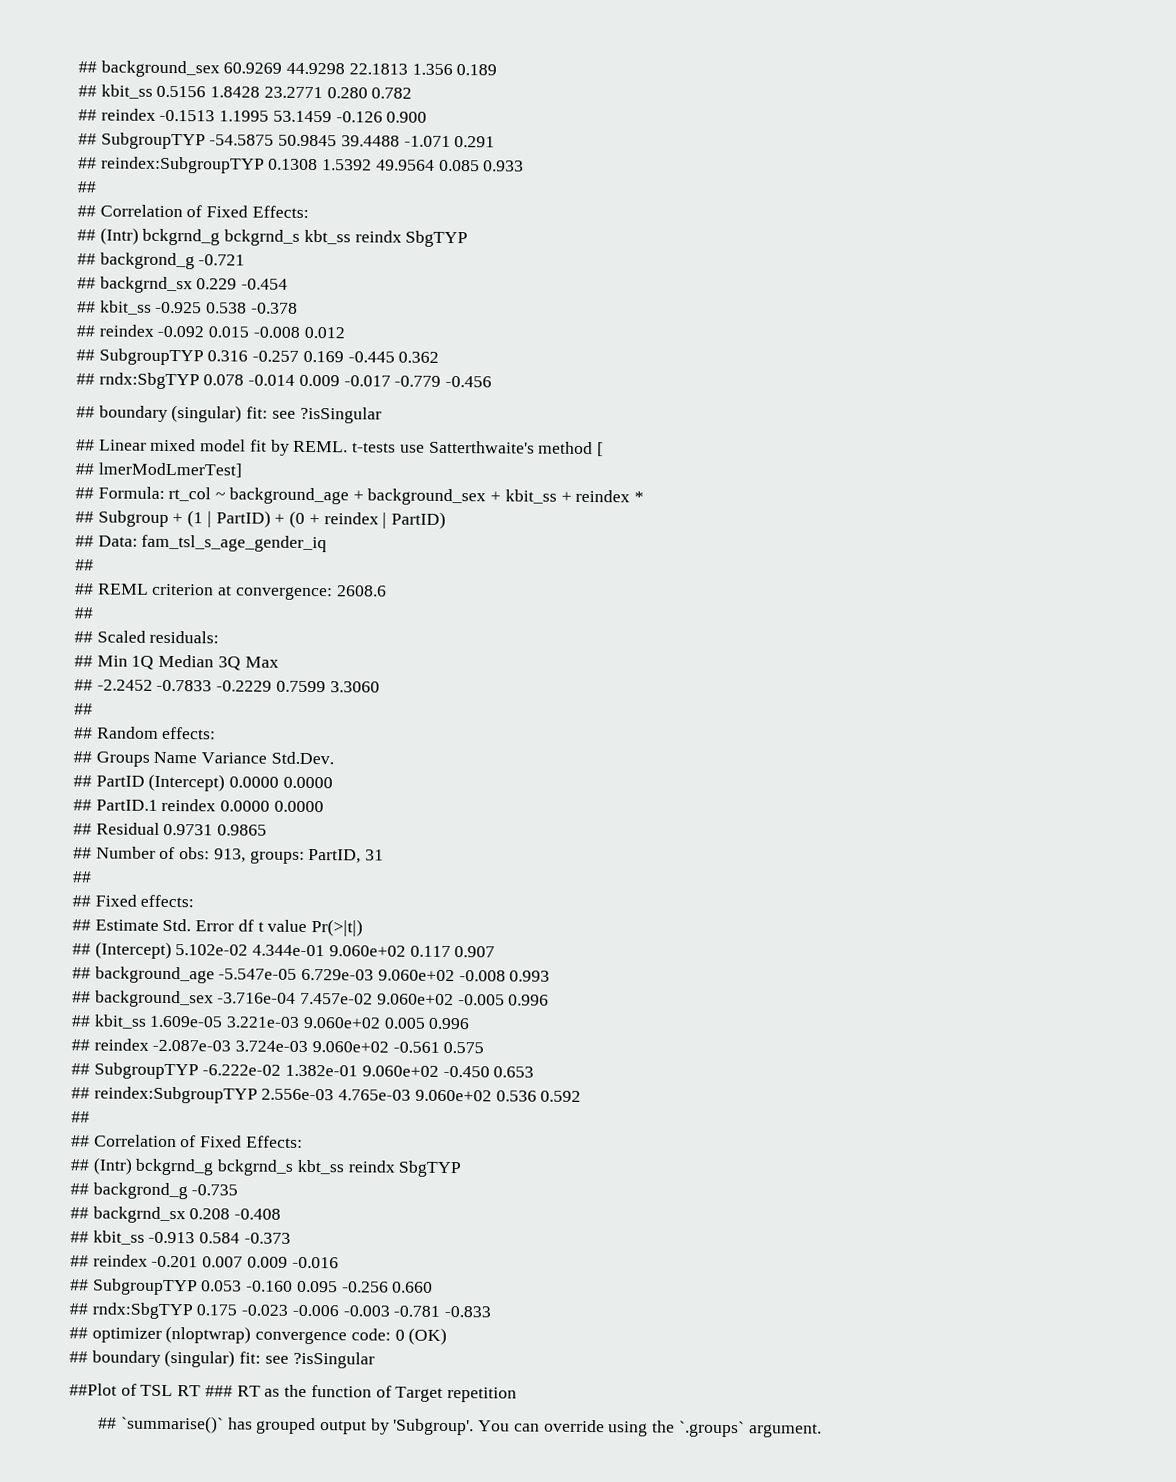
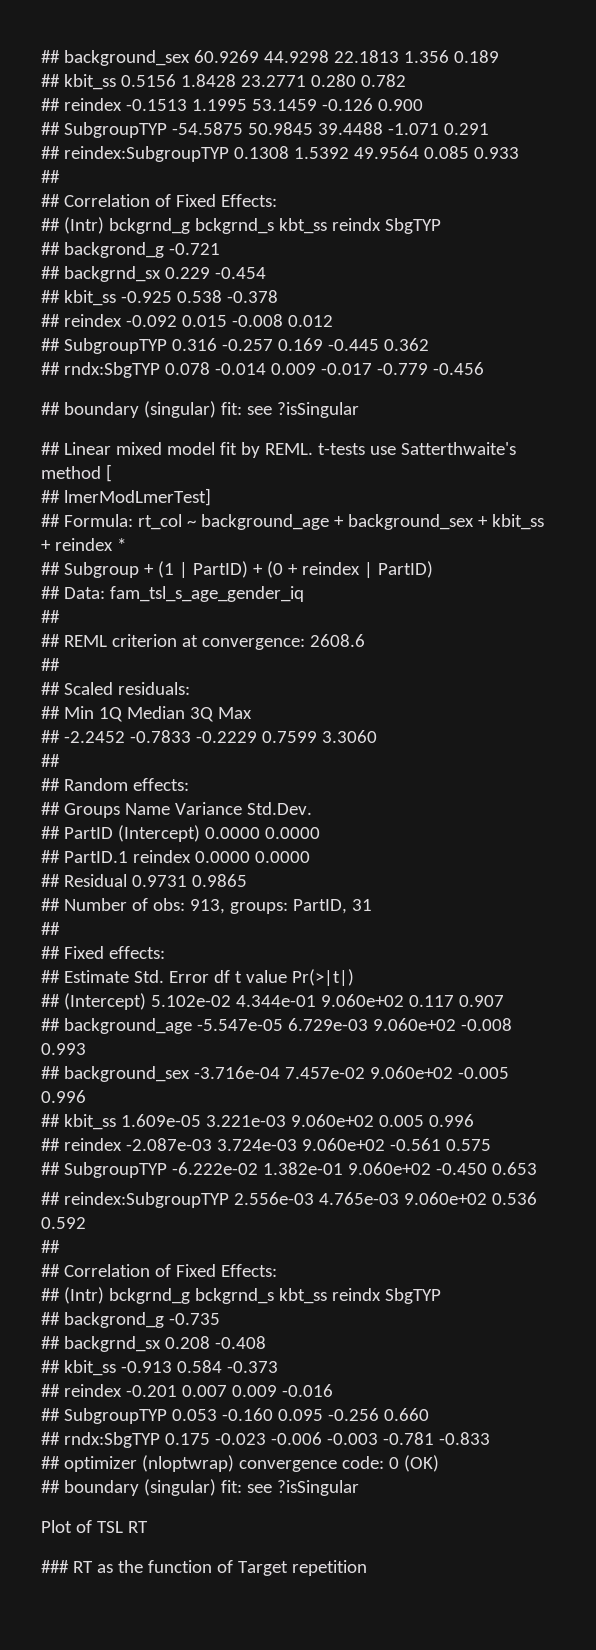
[69,1383,117,1396] ##Plot -> [41,1520,72,1533] Plot
(202, 1391) none -> (148, 1527) //
[98,1415,822,1438] // ## `summarise()` has grouped output by 'Subgroup'. You can override using the `.groups` argument. -> (367, 1568) none

